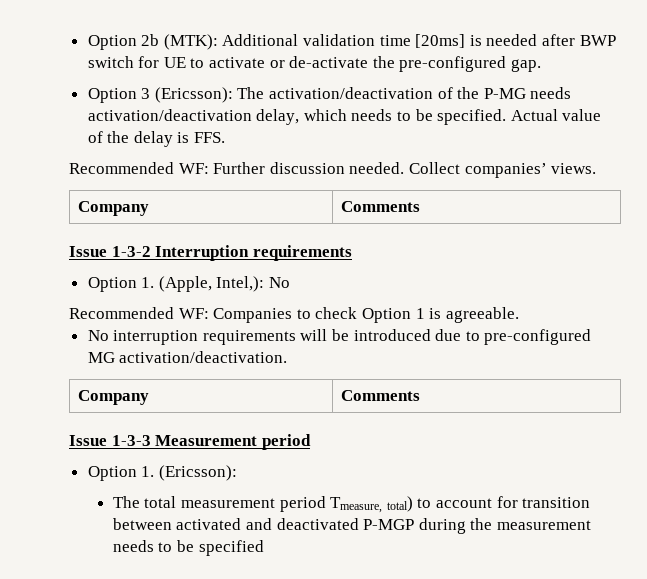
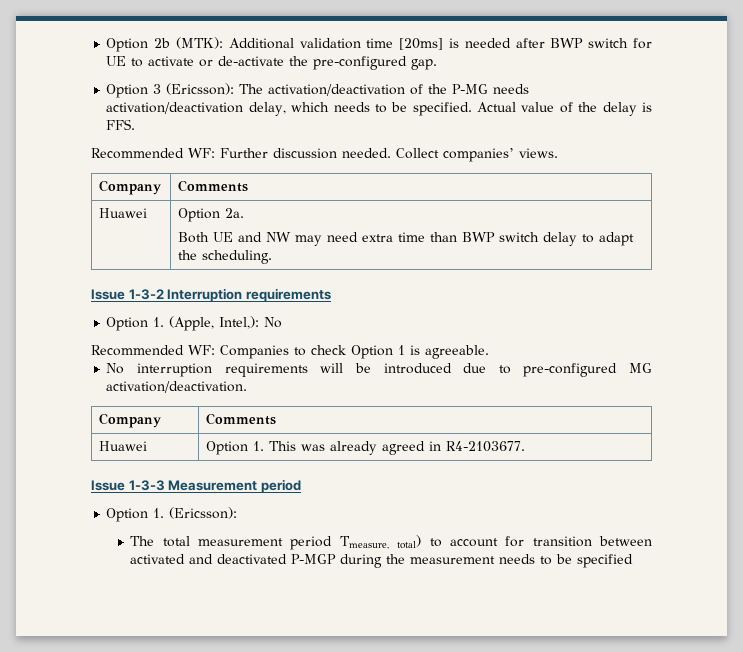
(421, 206) none -> [99,208,148,218] [178,208,245,222] [178,232,635,246] [178,250,273,264] // Huawei | Option 2a. // Both UE and NW may need extra time than BWP switch delay to adapt the scheduling.
(421, 395) none -> [99,441,148,451] [206,441,526,455] // Huawei | Option 1. This was already agreed in R4-2103677.

